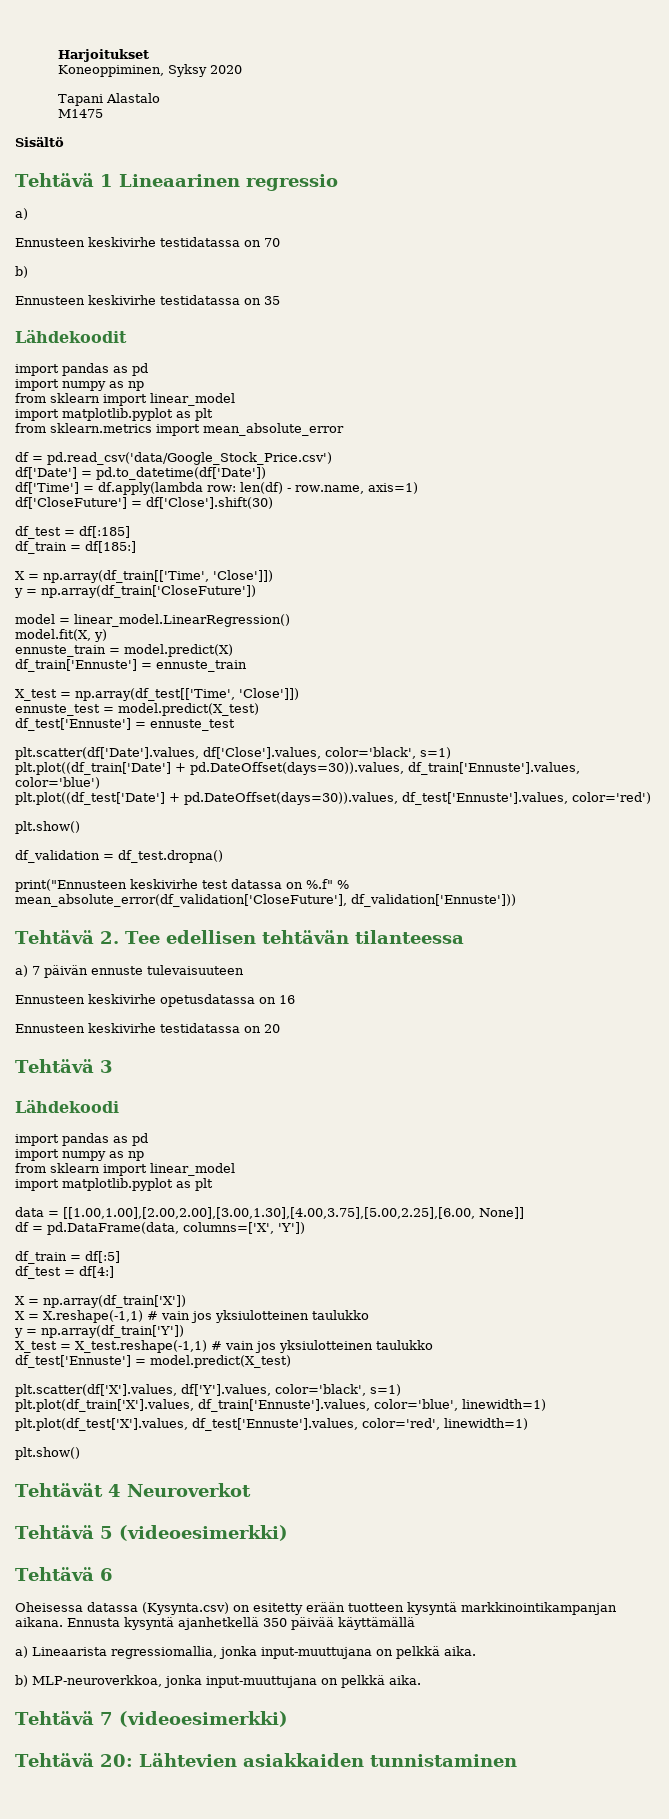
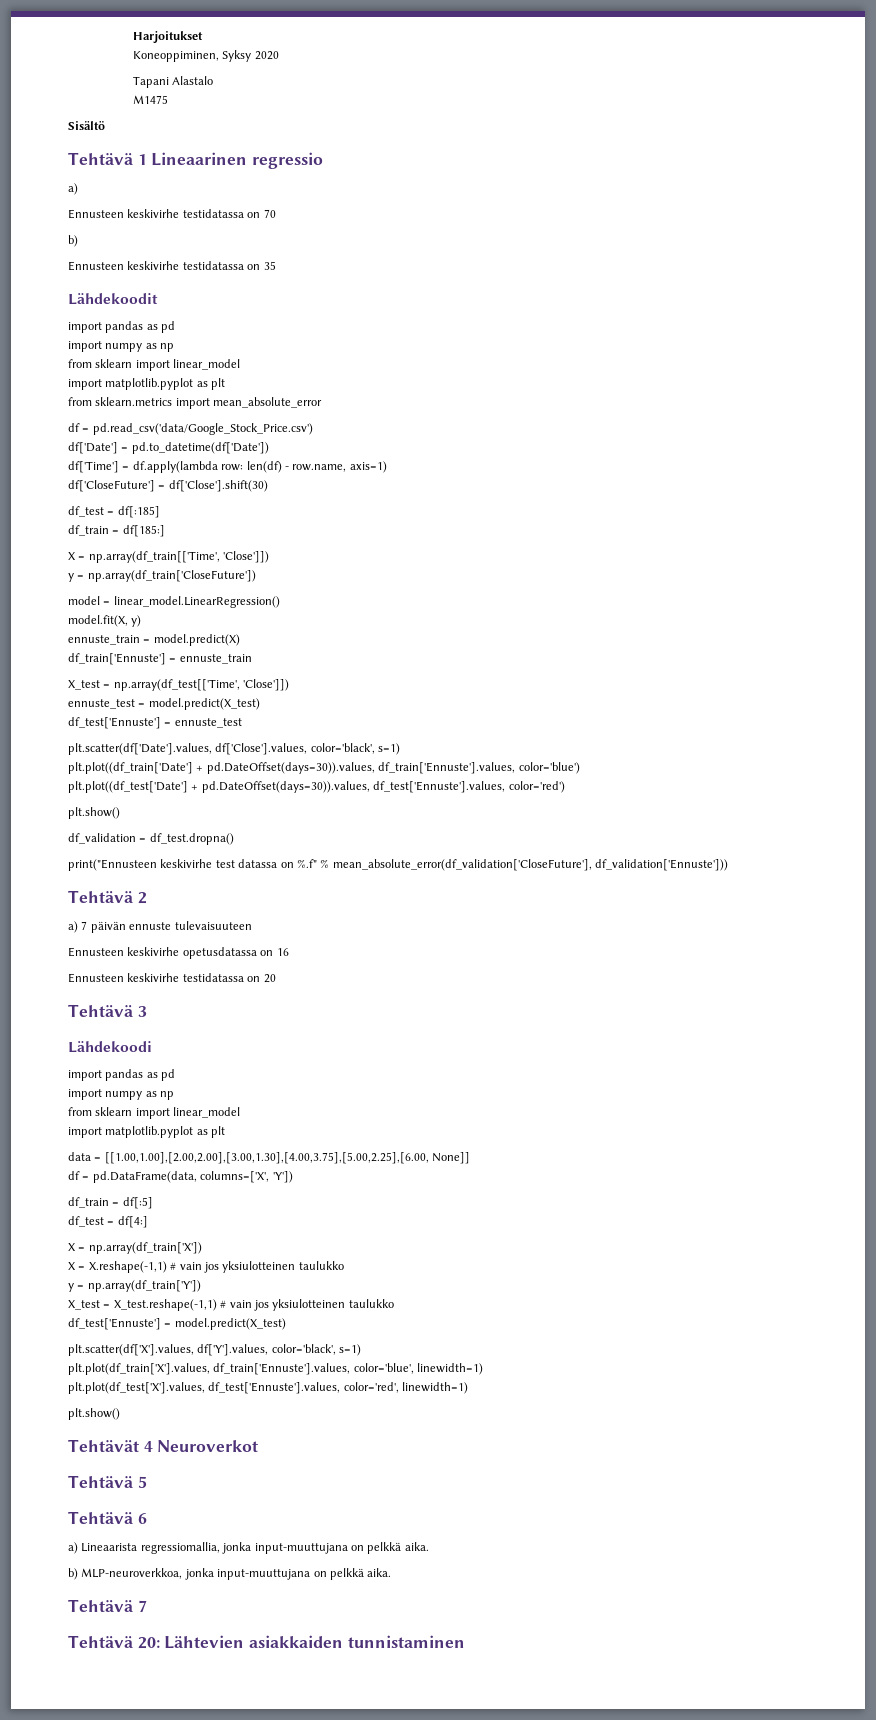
[99,930,464,944] 2. Tee edellisen tehtävän tilanteessa -> [137,892,147,904] 2
[118,1525,288,1541] (videoesimerkki) -> (147, 1482) none
[15,1602,617,1615] [15,1617,415,1630] // Oheisessa datassa (Kysynta.csv) on esitetty erään tuotteen kysyntä markkinointikampanjan aikana. Ennusta kysyntä ajanhetkellä 350 päivää käyttämällä -> (147, 1518) none
[118,1711,288,1727] (videoesimerkki) -> (147, 1606) none

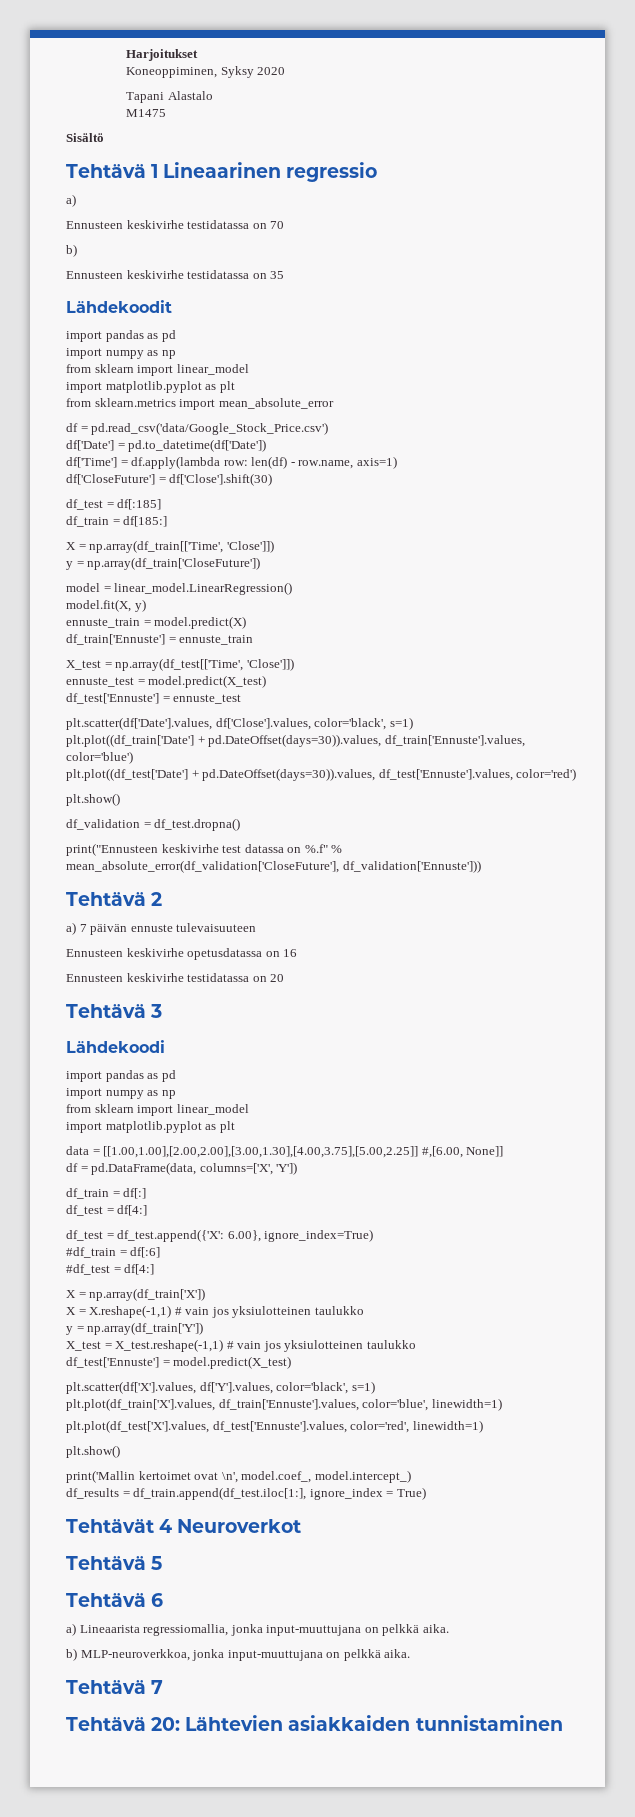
[104,1152,429,1164] [[1.00,1.00],[2.00,2.00],[3.00,1.30],[4.00,3.75],[5.00,2.25],[6.00, -> [103,1146,463,1158] [[1.00,1.00],[2.00,2.00],[3.00,1.30],[4.00,3.75],[5.00,2.25]] #,[6.00,
[122,1197,153,1209] df[:5] -> [123,1188,147,1199] df[:]
(148, 1222) none -> [66,1229,374,1242] [66,1247,161,1258] [66,1264,155,1275] // df_test = df_test.append({'X': 6.00}, ignore_index=True) // #df_train = df[:6] // #df_test = df[4:]
(120, 1414) none -> [66,1470,411,1483] [66,1487,426,1500] // print('Mallin kertoimet ovat \n', model.coef_, model.intercept_) // df_results = df_train.append(df_test.iloc[1:], ignore_index = True)

